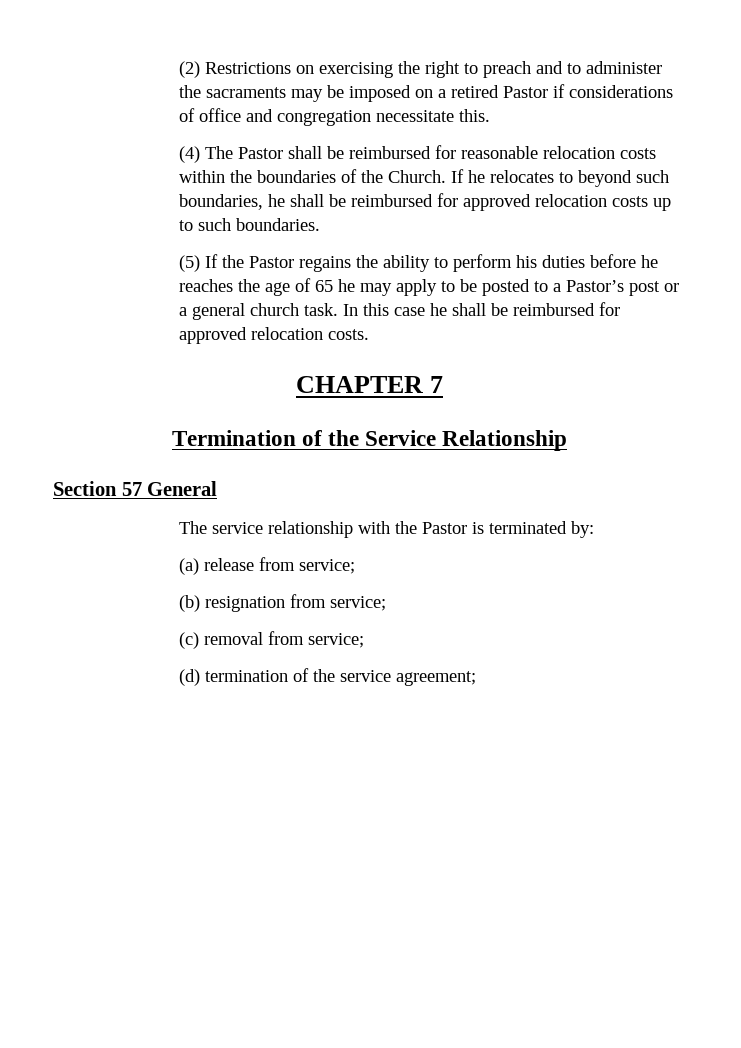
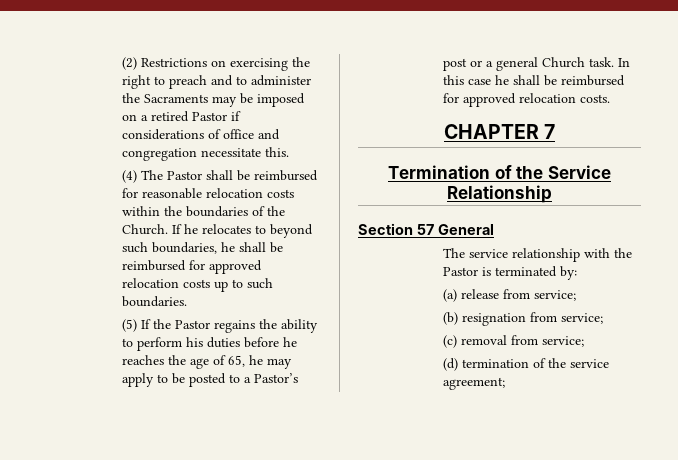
[205,87,286,98] sacraments -> [143,94,208,103] Sacraments
[314,280,333,292] 65 -> [227,355,245,367] 65,
[249,303,299,316] church -> [541,57,585,68] Church

